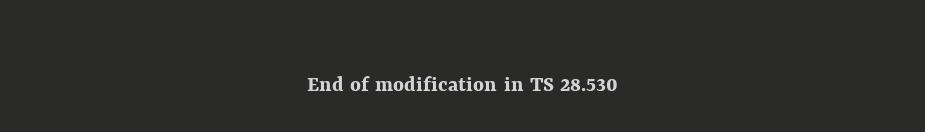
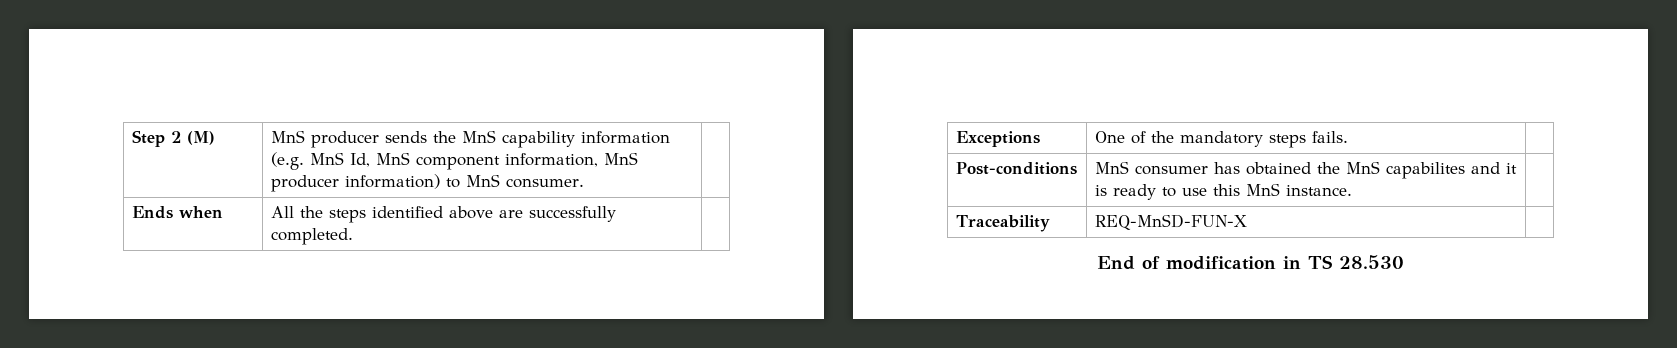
(306, 83) none -> [131,130,215,147] [270,130,670,148] [270,152,638,170] [270,174,584,192] [131,206,223,219] [270,206,616,223] [270,228,353,245] [955,131,1040,147] [1094,131,1348,148] [955,162,1077,175] [1094,161,1517,179] [1094,183,1352,200] [955,215,1050,232] [1094,214,1247,230] Step 2 (M) | MnS producer sends the MnS capability information (e.g. MnS Id, MnS component information, MnS producer information) to MnS consumer. | // Ends when | All the steps identified above are successfully completed. | // Exceptions | One of the mandatory steps fails. | // Post-conditions | MnS consumer has obtained the MnS capabilites and it is ready to use this MnS instance. | // Traceability | REQ-MnSD-FUN-X | //

